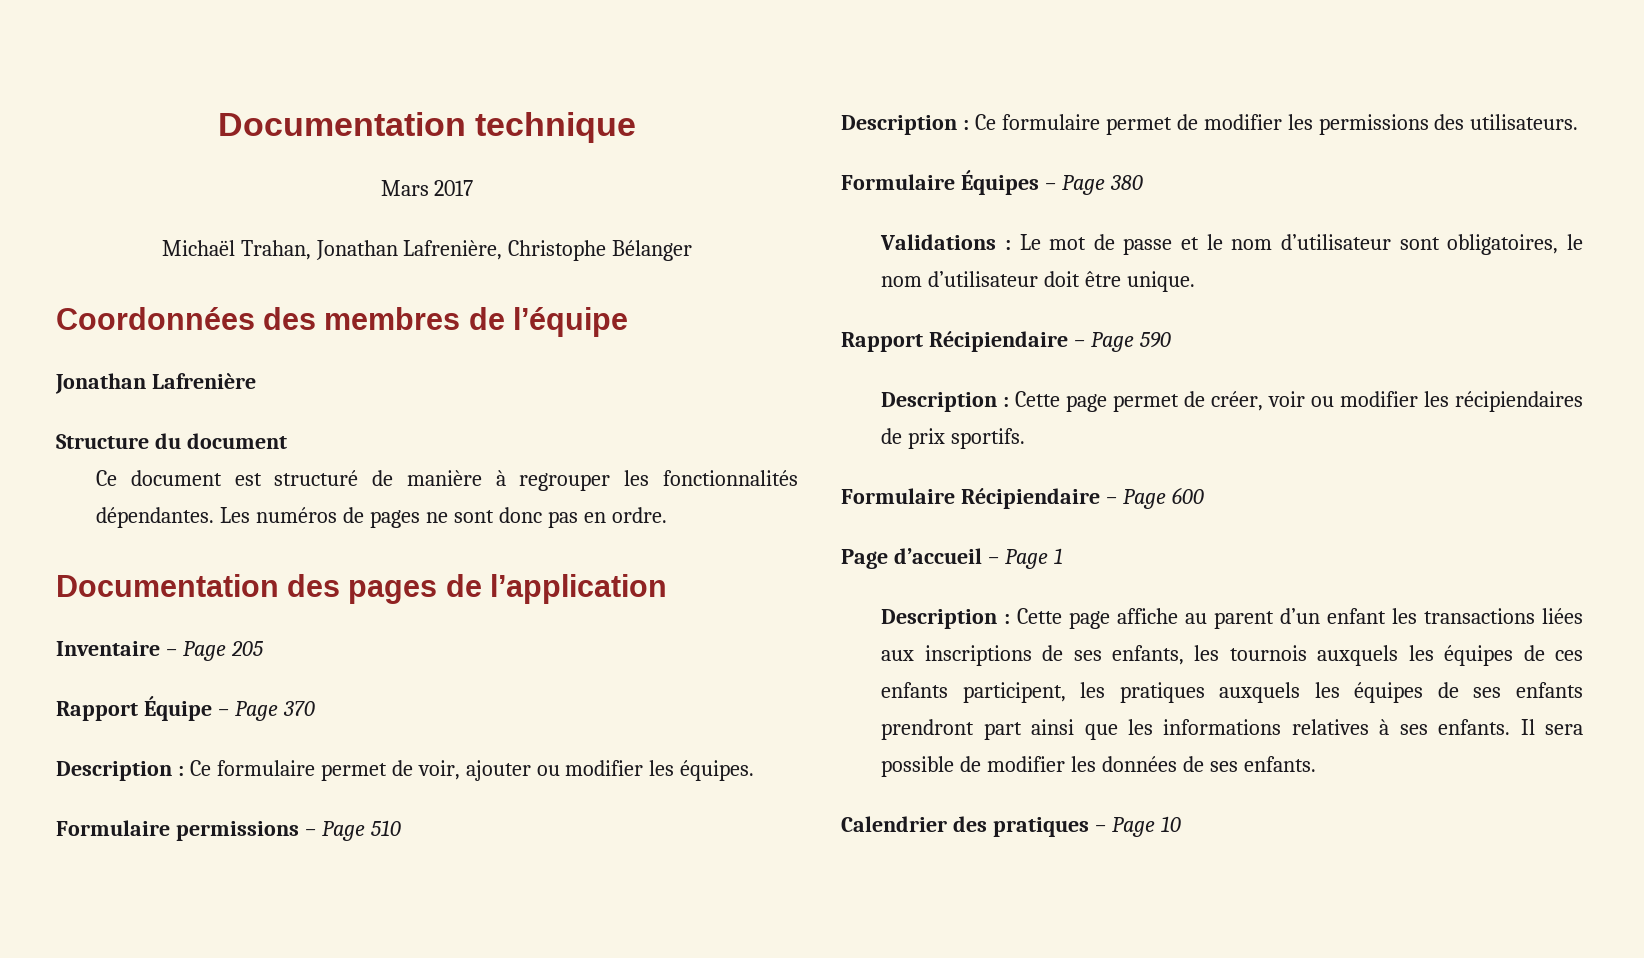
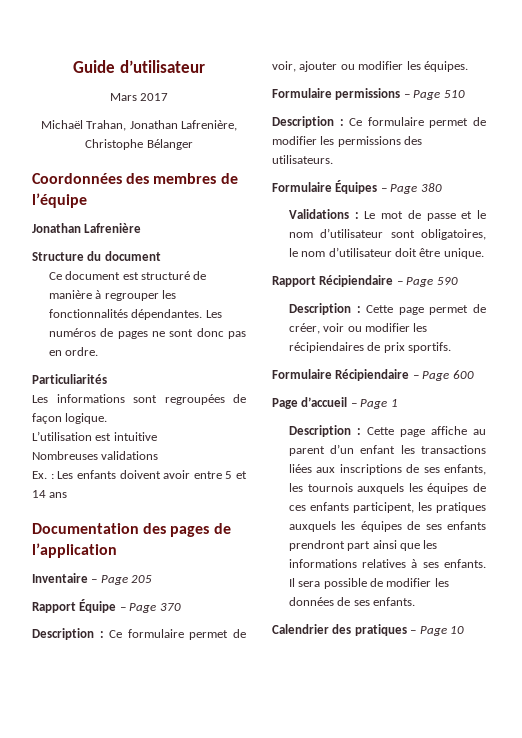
[217,112,637,143] Documentation technique -> [73,60,205,73] Guide d’utilisateur
(667, 515) none -> [32,374,107,384] [32,394,246,405] [32,413,108,424] [32,431,157,441] [32,451,159,460] [32,470,247,479] [32,490,68,498] // Particuliarités // Les informations sont regroupées de façon logique. // L’utilisation est intuitive // Nombreuses validations // Ex. : Les enfants doivent avoir entre 5 et 14 ans

